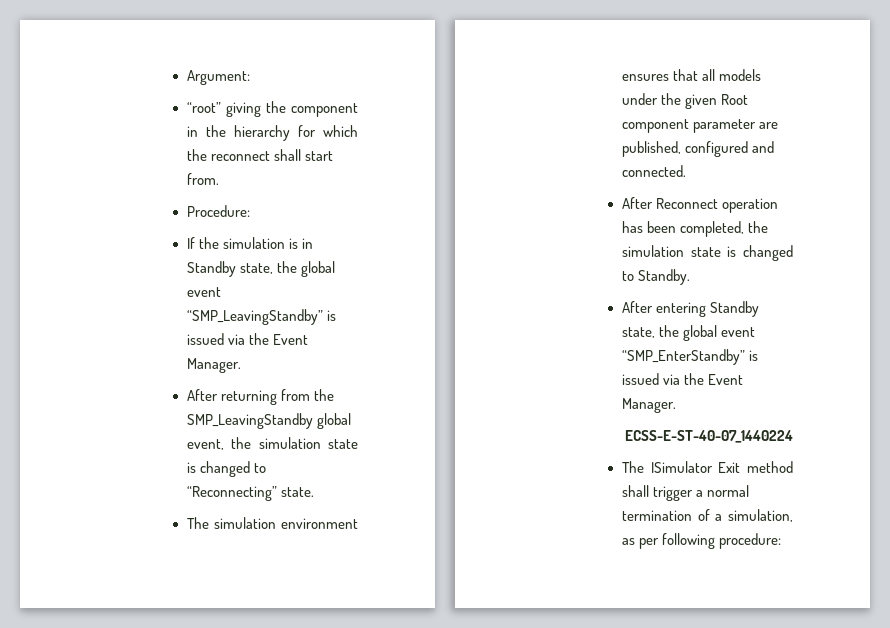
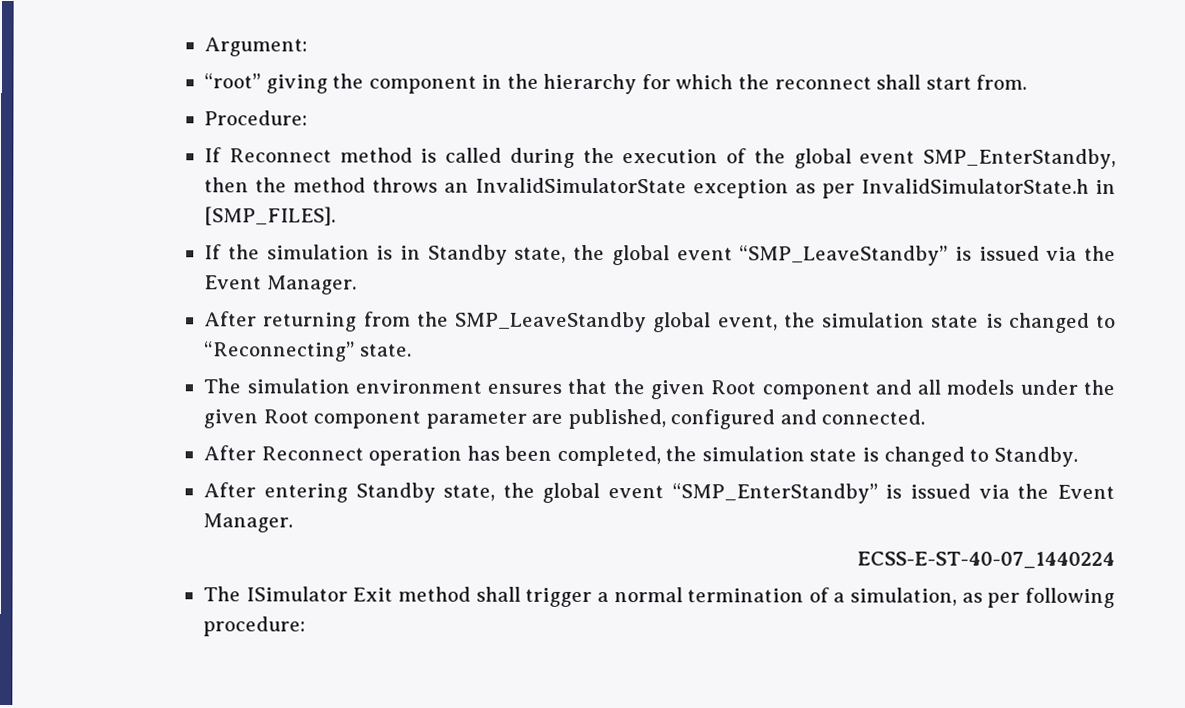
(250, 211) none -> [204,147,1116,170] [204,177,1116,199] [204,206,337,226] // If Reconnect method is called during the execution of the global event SMP_EnterStandby, then the method throws an InvalidSimulatorState exception as per InvalidSimulatorState.h in [SMP_FILES].
[186,309,323,325] “SMP_LeavingStandby” -> [739,245,949,266] “SMP_LeaveStandby”
[186,413,313,429] SMP_LeavingStandby -> [455,311,648,333] SMP_LeaveStandby
(698, 75) none -> [612,379,912,400] the given Root component and

